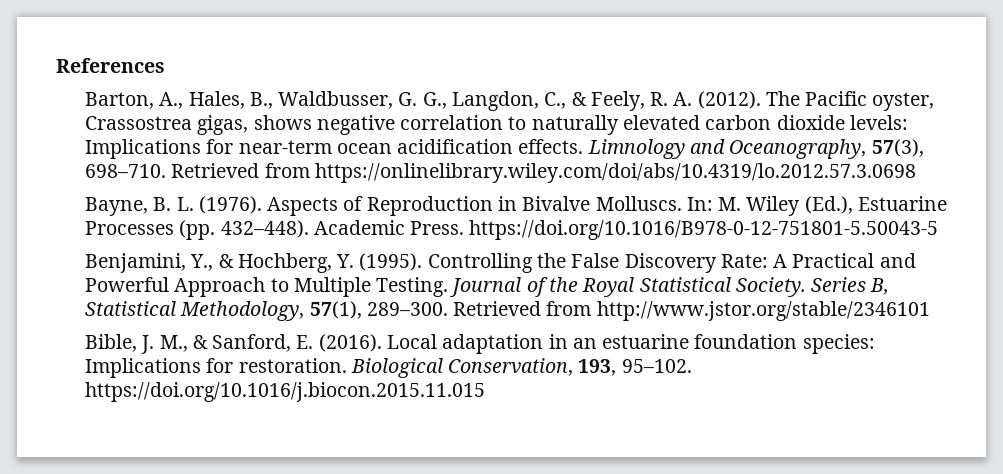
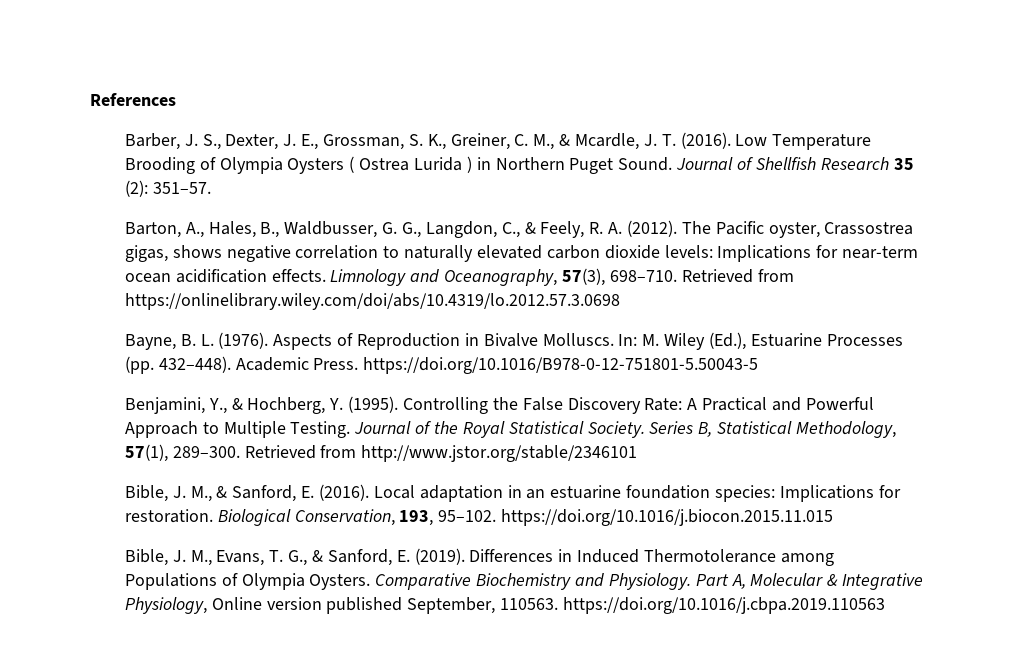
(165, 65) none -> [124,132,872,150] [124,156,914,174] [124,180,211,197] // Barber, J. S., Dexter, J. E., Grossman, S. K., Greiner, C. M., & Mcardle, J. T. (2016). Low Temperature Brooding of Olympia Oysters ( Ostrea Lurida ) in Northern Puget Sound. Journal of Shellfish Research 35 (2): 351–57.
(486, 392) none -> [124,548,834,566] [124,573,924,590] [124,597,885,614] // Bible, J. M., Evans, T. G., & Sanford, E. (2019). Differences in Induced Thermotolerance among Populations of Olympia Oysters. Comparative Biochemistry and Physiology. Part A, Molecular & Integrative Physiology, Online version published September, 110563. https://doi.org/10.1016/j.cbpa.2019.110563

